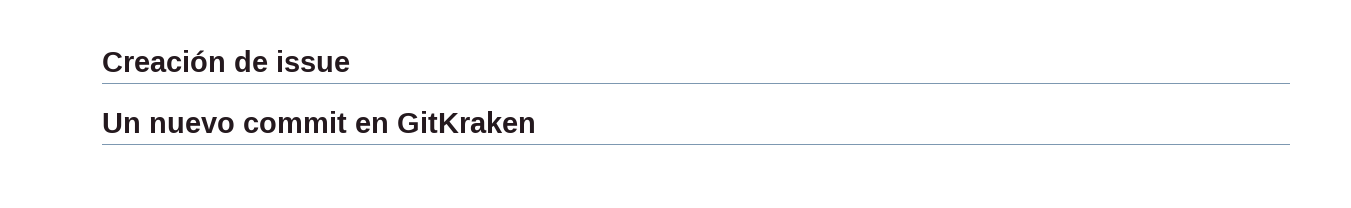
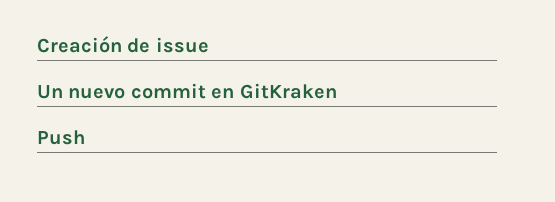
(536, 122) none -> [37,130,85,145] // Push

